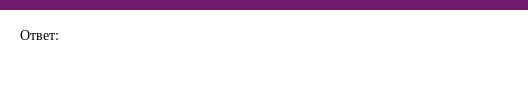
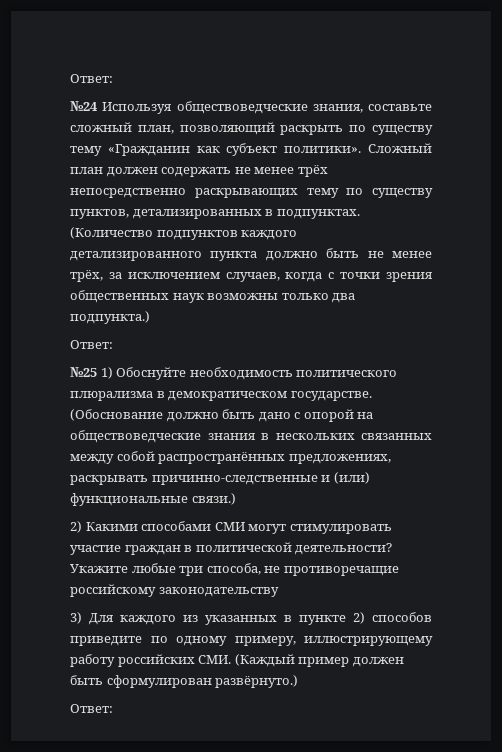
[20,30,59,40] Ответ: -> [70,74,113,83] [70,101,432,114] [70,122,433,135] [70,143,433,156] [70,165,328,177] [70,188,433,198] [70,209,360,219] [70,227,298,240] [70,248,432,261] [70,270,433,282] [70,290,356,303] [70,311,150,324] [70,340,113,349] [70,367,398,380] [70,391,372,401] [70,409,374,422] [70,430,432,443] [70,451,391,464] [70,472,370,485] [70,493,236,506] [70,521,392,534] [70,542,393,555] [70,563,399,576] [70,584,279,597] [70,612,432,625] [70,636,433,646] [70,654,404,667] [70,675,299,688] [70,704,113,713] Ответ: // №24 Используя обществоведческие знания, составьте сложный план, позволяющий раскрыть по существу тему «Гражданин как субъект политики». Сложный план должен содержать не менее трёх непосредственно раскрывающих тему по существу пунктов, детализированных в подпунктах. (Количество подпунктов каждого детализированного пункта должно быть не менее трёх, за исключением случаев, когда с точки зрения общественных наук возможны только два подпункта.) // Ответ: // №25 1) Обоснуйте необходимость политического плюрализма в демократическом государстве. (Обоснование должно быть дано с опорой на обществоведческие знания в нескольких связанных между собой распространённых предложениях, раскрывать причинно-следственные и (или) функциональные связи.) // 2) Какими способами СМИ могут стимулировать участие граждан в политической деятельности? Укажите любые три способа, не противоречащие российскому законодательству // 3) Для каждого из указанных в пункте 2) способов приведите по одному примеру, иллюстрирующему работу российских СМИ. (Каждый пример должен быть сформулирован развёрнуто.) // Ответ:

